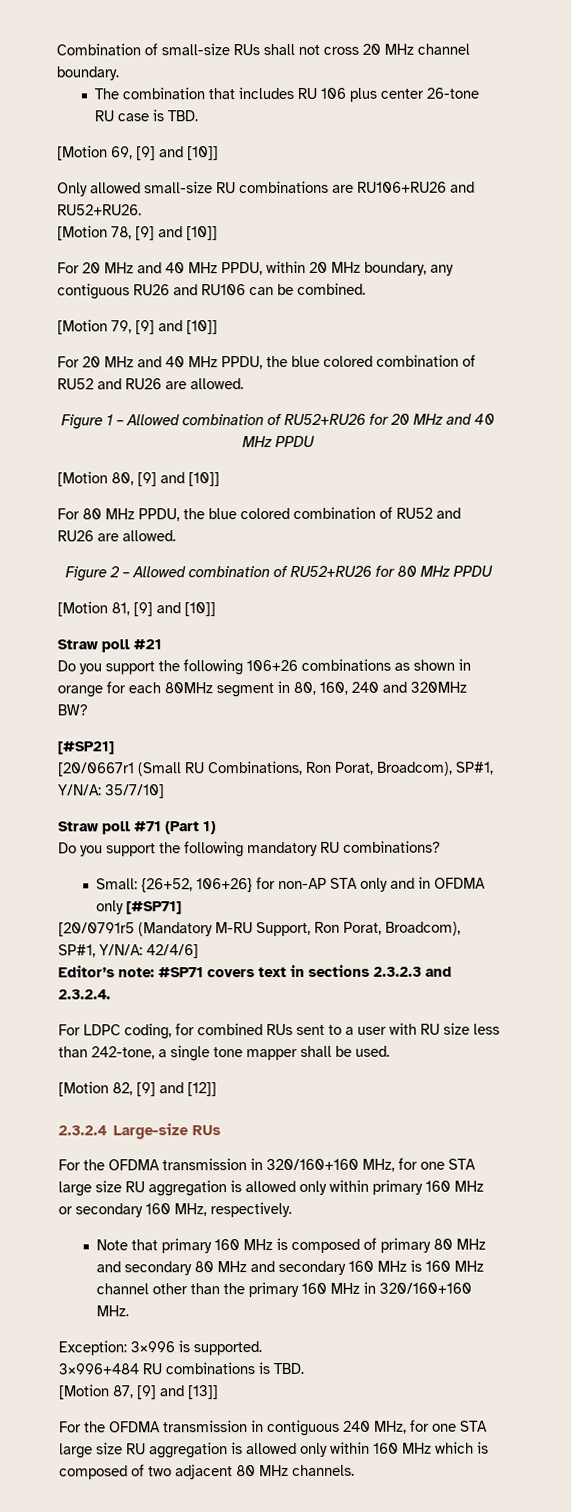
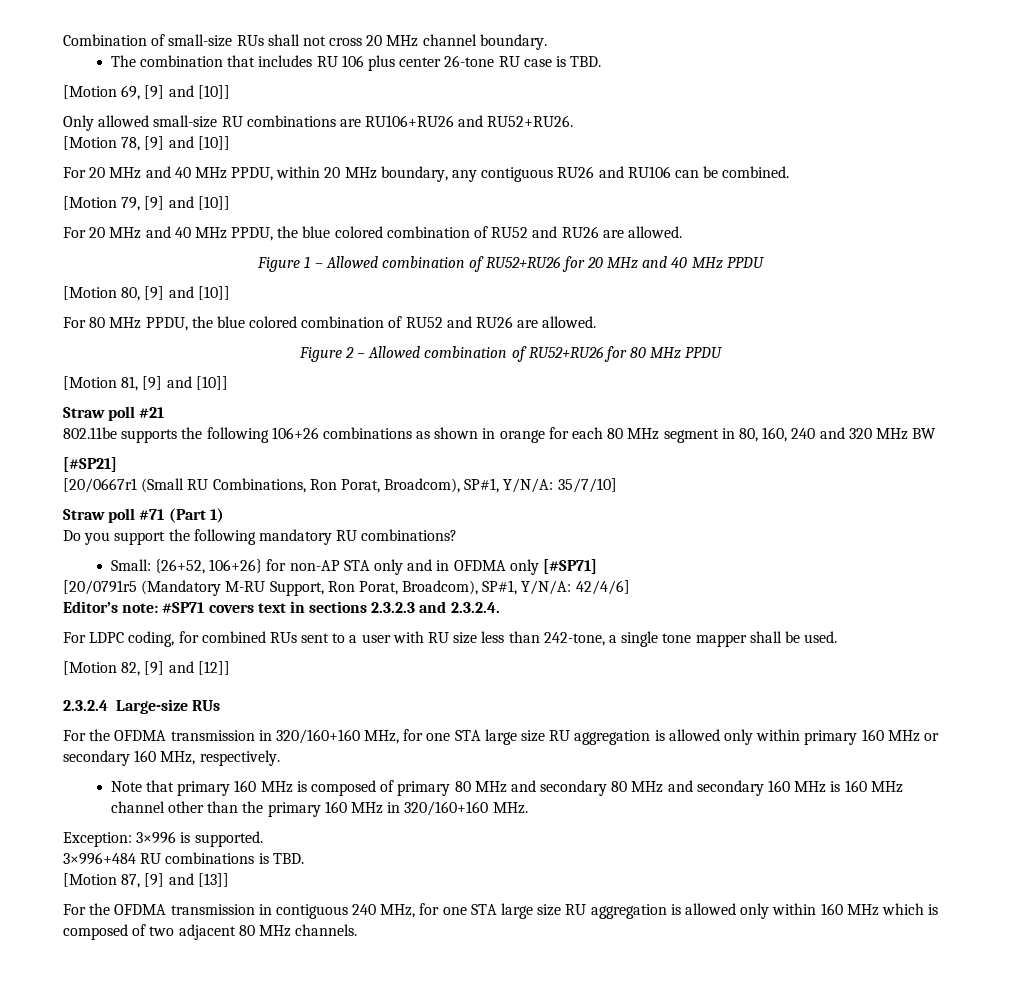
[57,660,155,675] Do you support -> [63,427,178,443] 802.11be supports
[164,682,213,694] 80MHz -> [607,428,660,440] 80 MHz
[410,681,467,693] [57,704,88,716] 320MHz BW? -> [848,428,937,440] 320 MHz BW

